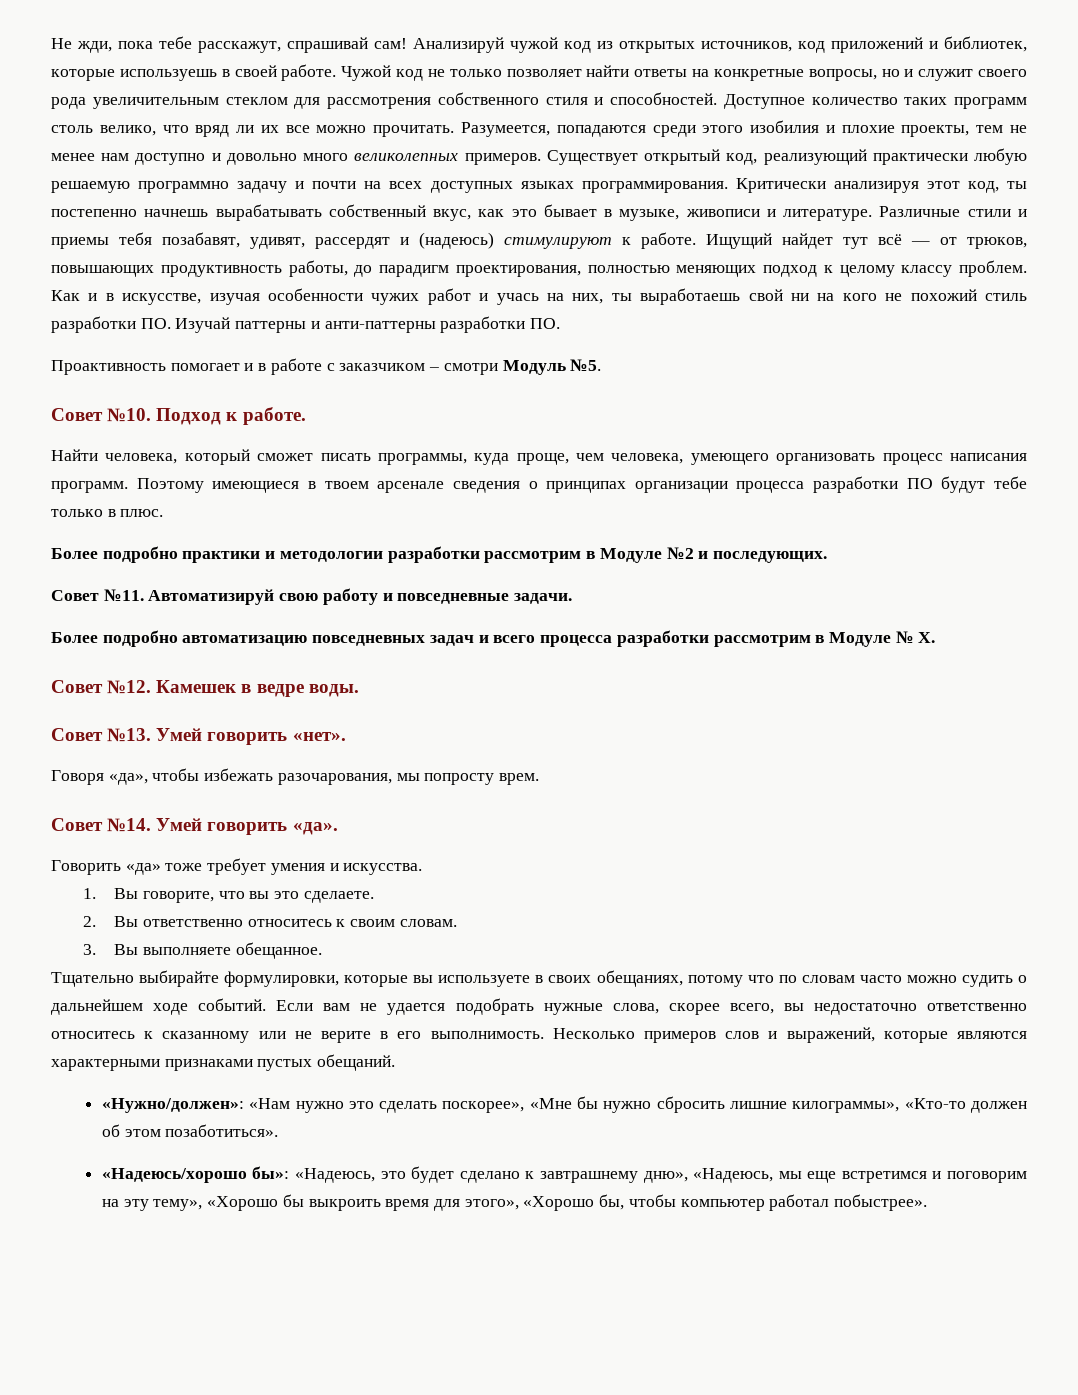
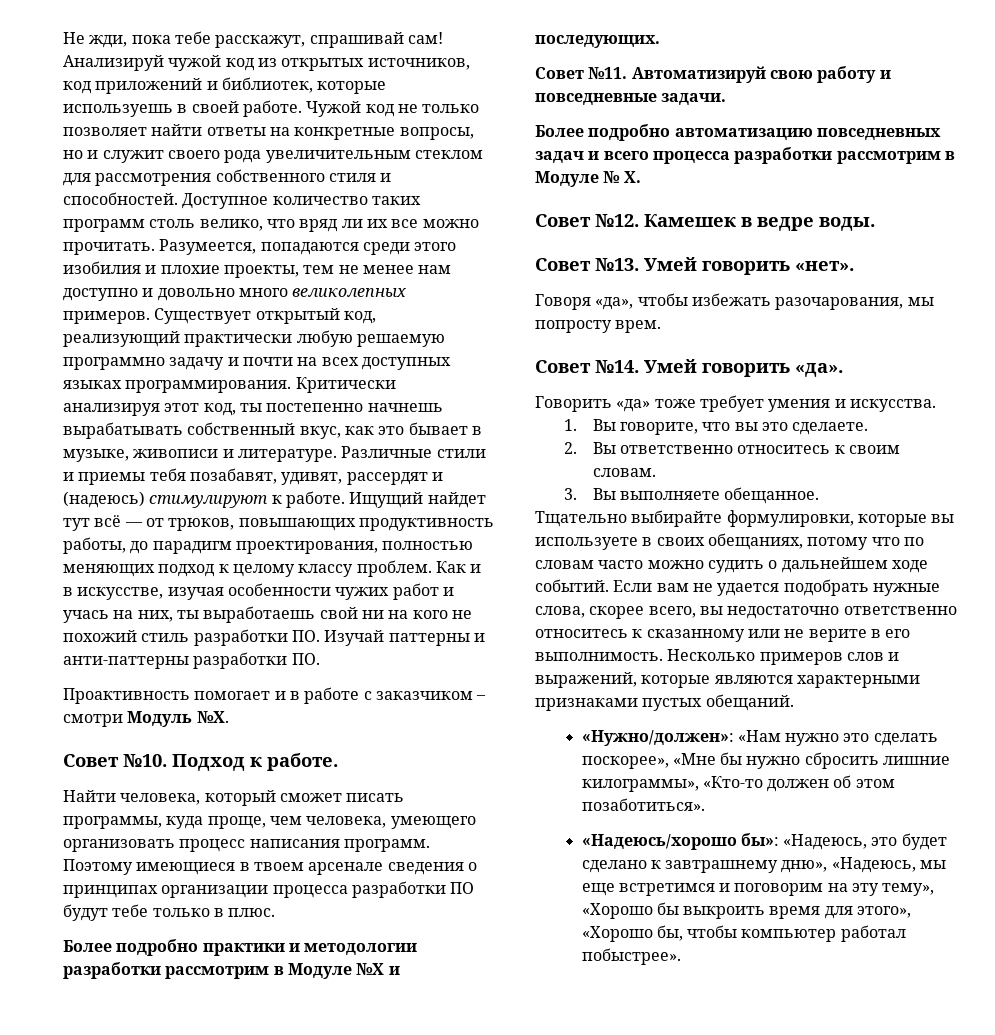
[570,359,602,371] №5. -> [196,711,229,723] №X.
[666,547,694,559] №2 -> [356,963,385,975] №X

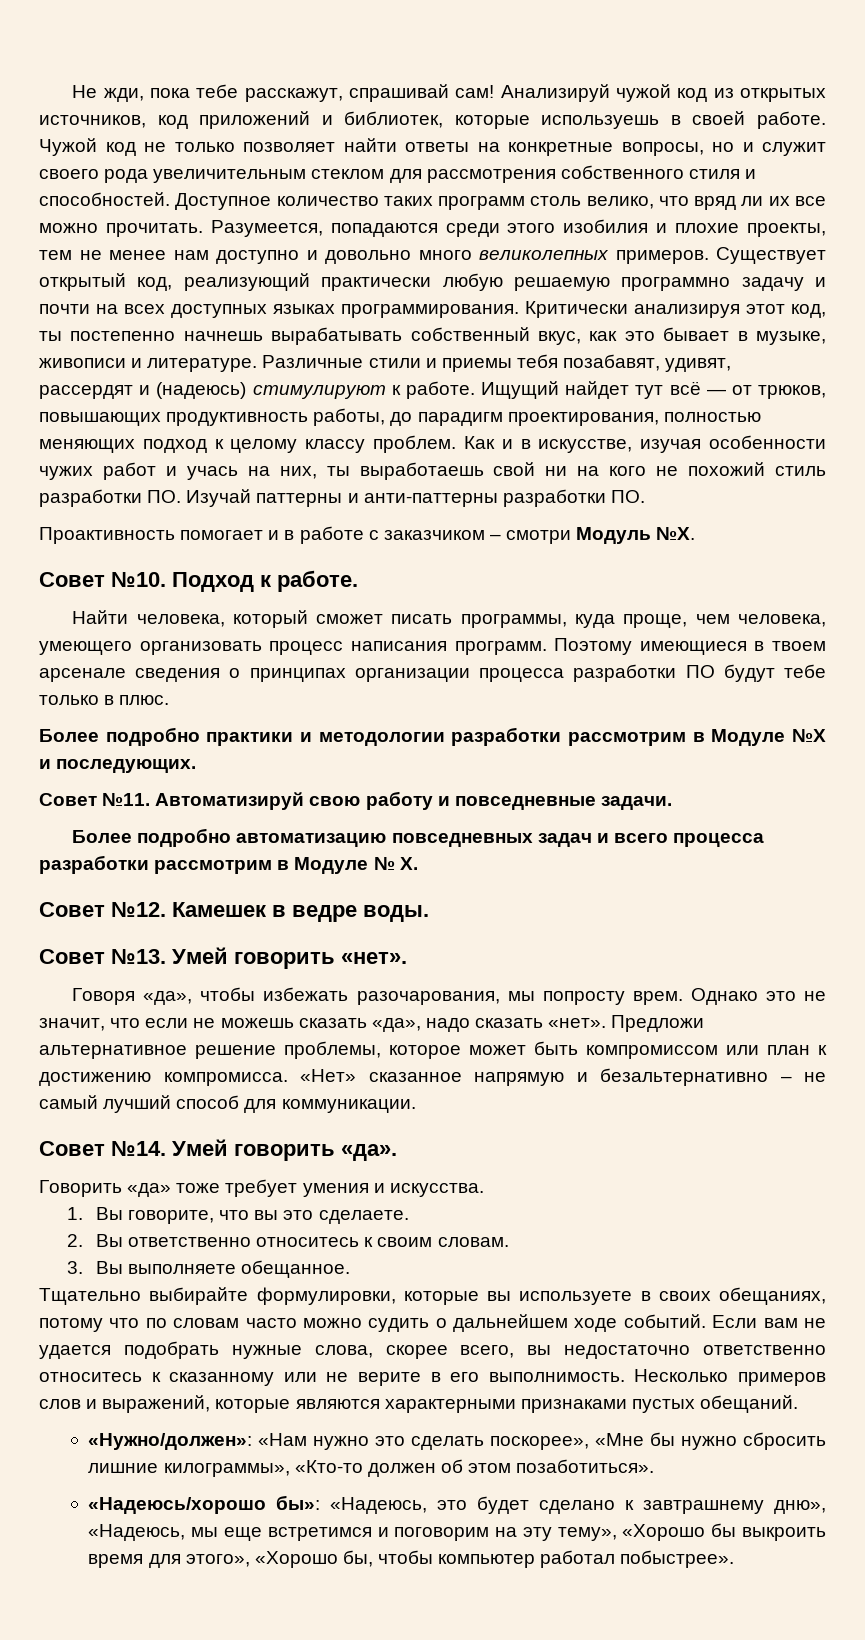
(662, 326) none -> [690,988,826,1005] [39,1015,705,1032] [39,1041,827,1059] [39,1068,826,1086] [39,1095,416,1113] Однако это не значит, что если не можешь сказать «да», надо сказать «нет». Предложи альтернативное решение проблемы, которое может быть компромиссом или план к достижению компромисса. «Нет» сказанное напрямую и безальтернативно – не самый лучший способ для коммуникации.

